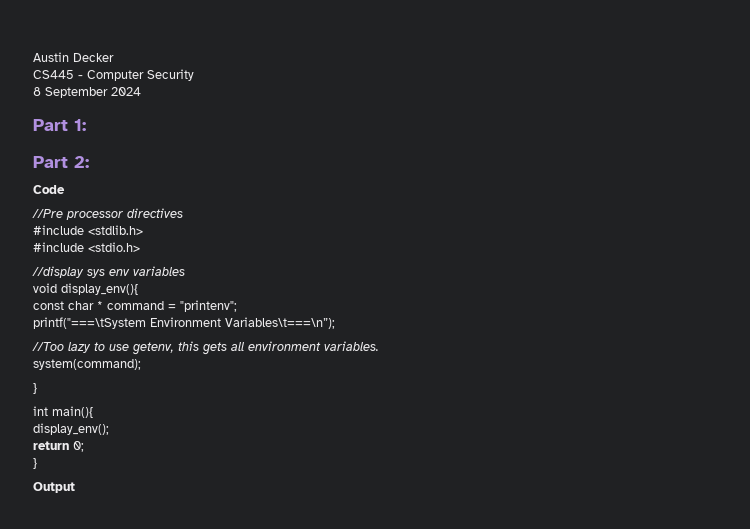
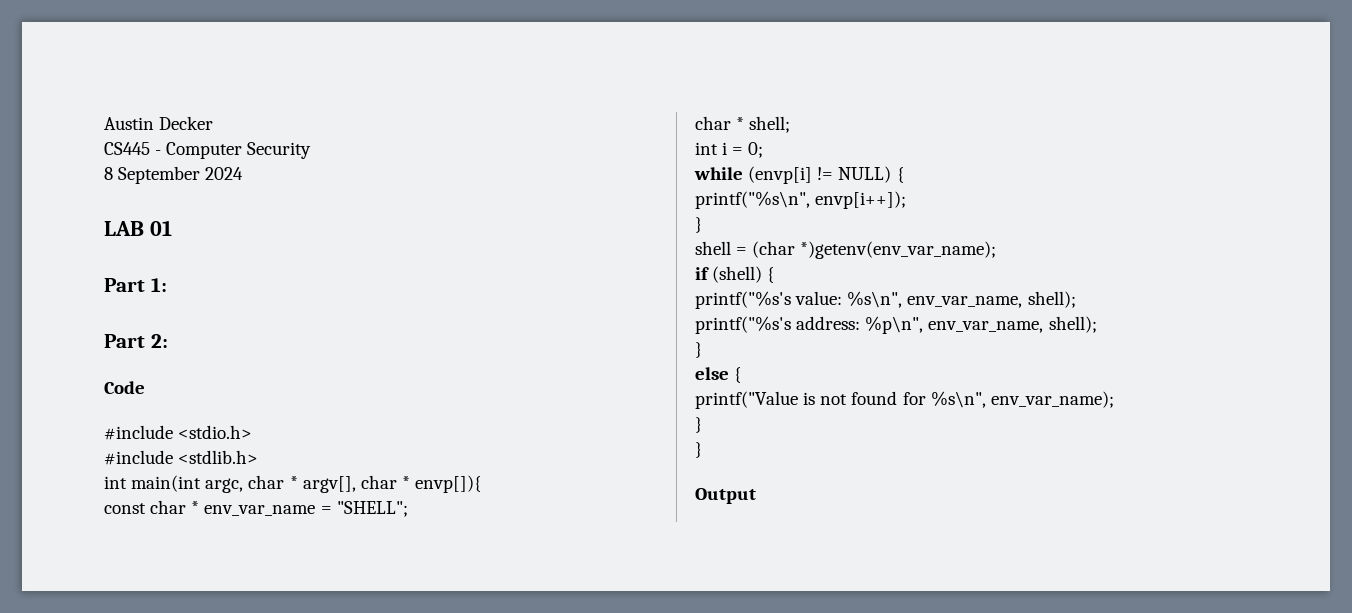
(141, 91) none -> [104,220,172,236] // LAB 01
[32,208,183,220] //Pre processor directives -> [104,425,253,440] #include <stdio.h>
[33,242,140,252] [32,266,185,278] [33,283,138,295] [33,300,237,312] [33,317,335,329] [32,341,379,355] [33,359,141,370] [33,383,37,394] [33,406,93,418] [33,423,109,435] [33,441,84,452] #include <stdio.h> // //display sys env variables // void display_env(){ // const char * command = "printenv"; // printf("===\tSystem Environment Variables\t===\n”); // //Too lazy to use getenv, this gets all environment variables. // system(command); // } // int main(){ // display_env(); // return 0; -> [104,475,482,493] [104,500,408,517] [695,116,791,133] [695,142,764,158] [694,166,904,184] [695,191,907,209] [695,217,702,233] [695,241,997,259] [695,266,775,283] [695,291,1076,309] [695,316,1097,334] [695,342,702,358] [695,367,742,383] [695,391,1114,409] [695,417,702,433] int main(int argc, char * argv[], char * envp[]){ // const char * env_var_name = "SHELL"; // char * shell; // int i = 0; // while (envp[i] != NULL) { // printf("%s\n", envp[i++]); // } // shell = (char *)getenv(env_var_name); // if (shell) { // printf("%s's value: %s\n", env_var_name, shell); // printf("%s's address: %p\n", env_var_name, shell); // } // else { // printf("Value is not found for %s\n", env_var_name); // }

